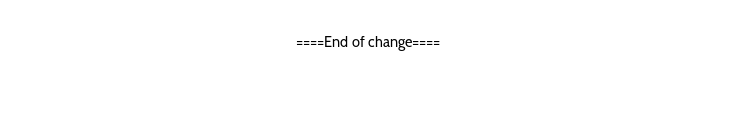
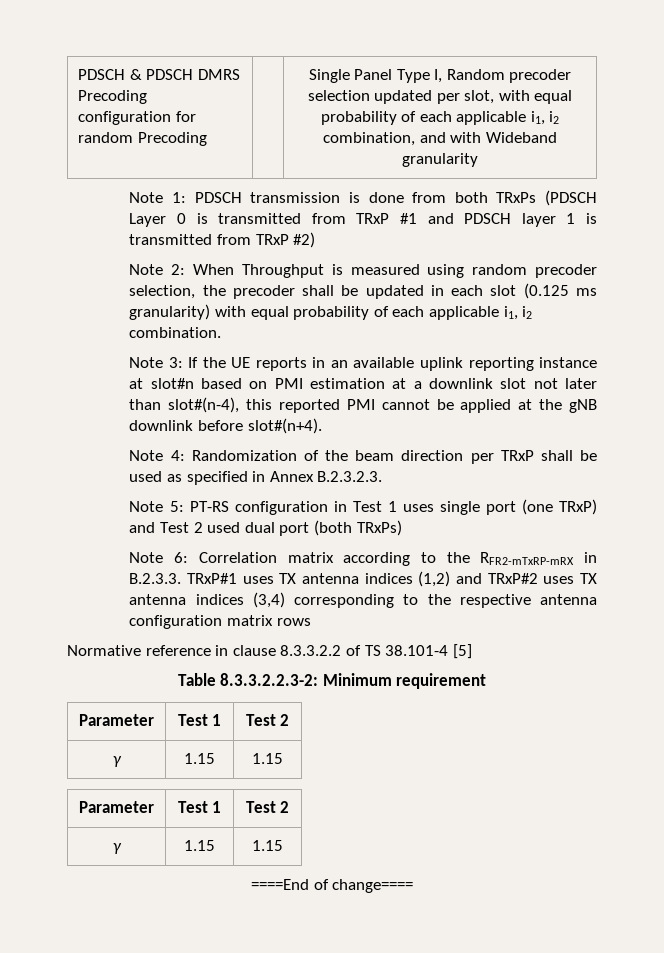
(295, 41) none -> [78,69,240,80] [78,90,148,104] [78,111,196,125] [78,132,207,146] [308,69,572,83] [307,90,573,104] [320,111,560,125] [323,132,557,146] [402,153,478,167] [129,190,597,206] [129,213,597,227] [129,232,316,248] [129,264,597,278] [129,283,597,299] [129,304,533,320] [129,327,222,338] [129,357,597,371] [129,378,597,389] [129,397,597,413] [129,418,322,434] [129,450,597,464] [129,471,383,485] [129,499,598,515] [129,520,402,536] [129,552,597,566] [129,571,597,587] [129,592,597,608] [129,615,311,629] [67,644,472,659] [177,673,487,689] [79,714,154,726] [177,714,222,726] [245,714,290,726] [112,756,122,767] [184,753,215,764] [252,753,283,764] [79,801,154,813] [177,801,222,813] [245,801,290,813] [112,843,122,854] [184,840,215,851] [252,840,283,851] PDSCH & PDSCH DMRS Precoding configuration for random Precoding | | Single Panel Type I, Random precoder selection updated per slot, with equal probability of each applicable i1, i2 combination, and with Wideband granularity // Note 1: PDSCH transmission is done from both TRxPs (PDSCH Layer 0 is transmitted from TRxP #1 and PDSCH layer 1 is transmitted from TRxP #2) // Note 2: When Throughput is measured using random precoder selection, the precoder shall be updated in each slot (0.125 ms granularity) with equal probability of each applicable i1, i2 combination. // Note 3: If the UE reports in an available uplink reporting instance at slot#n based on PMI estimation at a downlink slot not later than slot#(n-4), this reported PMI cannot be applied at the gNB downlink before slot#(n+4). // Note 4: Randomization of the beam direction per TRxP shall be used as specified in Annex B.2.3.2.3. // Note 5: PT-RS configuration in Test 1 uses single port (one TRxP) and Test 2 used dual port (both TRxPs) // Note 6: Correlation matrix according to the RFR2-mTxRP-mRX in B.2.3.3. TRxP#1 uses TX antenna indices (1,2) and TRxP#2 uses TX antenna indices (3,4) corresponding to the respective antenna configuration matrix rows // Normative reference in clause 8.3.3.2.2 of TS 38.101-4 [5] // Table 8.3.3.2.2.3-2: Minimum requirement // Parameter | Test 1 | Test 2 // γ | 1.15 | 1.15 // Parameter | Test 1 | Test 2 // γ | 1.15 | 1.15 //

